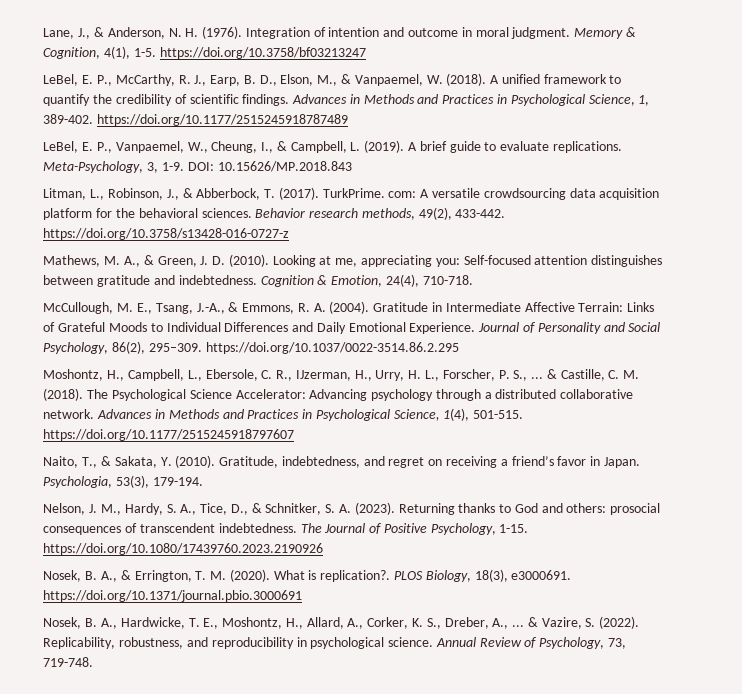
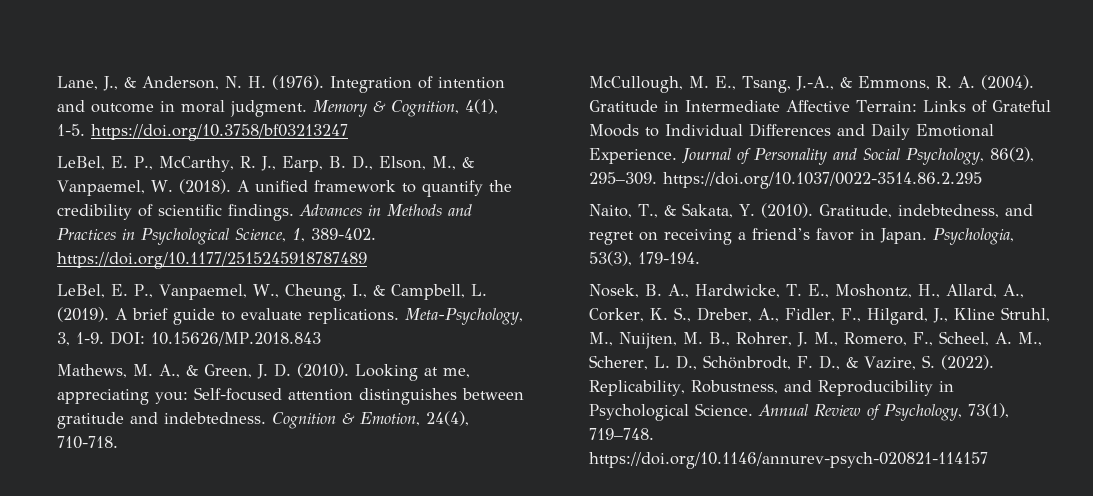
[43,187,660,200] [43,207,506,220] [43,228,290,240] // Litman, L., Robinson, J., & Abberbock, T. (2017). TurkPrime. com: A versatile crowdsourcing data acquisition platform for the behavioral sciences. Behavior research methods, 49(2), 433-442. https://doi.org/10.3758/s13428-016-0727-z -> (321, 339) none
[43,369,640,381] [43,388,634,401] [43,408,524,421] [43,429,295,441] // Moshontz, H., Campbell, L., Ebersole, C. R., IJzerman, H., Urry, H. L., Forscher, P. S., ... & Castille, C. M. (2018). The Psychological Science Accelerator: Advancing psychology through a distributed collaborative network. Advances in Methods and Practices in Psychological Science, 1(4), 501-515. https://doi.org/10.1177/2515245918797607 -> (982, 180) none
[43,502,661,515] [43,523,529,535] [43,543,324,555] [43,569,572,582] [43,590,303,602] // Nelson, J. M., Hardy, S. A., Tice, D., & Schnitker, S. A. (2023). Returning thanks to God and others: prosocial consequences of transcendent indebtedness. The Journal of Positive Psychology, 1-15. https://doi.org/10.1080/17439760.2023.2190926 // Nosek, B. A., & Errington, T. M. (2020). What is replication?. PLOS Biology, 18(3), e3000691. https://doi.org/10.1371/journal.pbio.3000691 -> (700, 258) none
[512,625,525,627] ... -> [784,307,1050,325] [588,331,1042,349] [588,355,840,370] Fidler, F., Hilgard, J., Kline Struhl, M., Nuijten, M. B., Rohrer, J. M., Romero, F., Scheel, A. M., Scherer, L. D., Schönbrodt, F. D.,
[119,637,434,649] robustness, and reproducibility in psychological science. -> [690,380,954,396] [588,403,753,421] Robustness, and Reproducibility in Psychological Science.
[608,638,627,649] [43,657,94,667] 73, 719-748. -> [967,403,1009,418] [588,428,654,440] [588,452,988,469] 73(1), 719–748. https://doi.org/10.1146/annurev-psych-020821-114157

